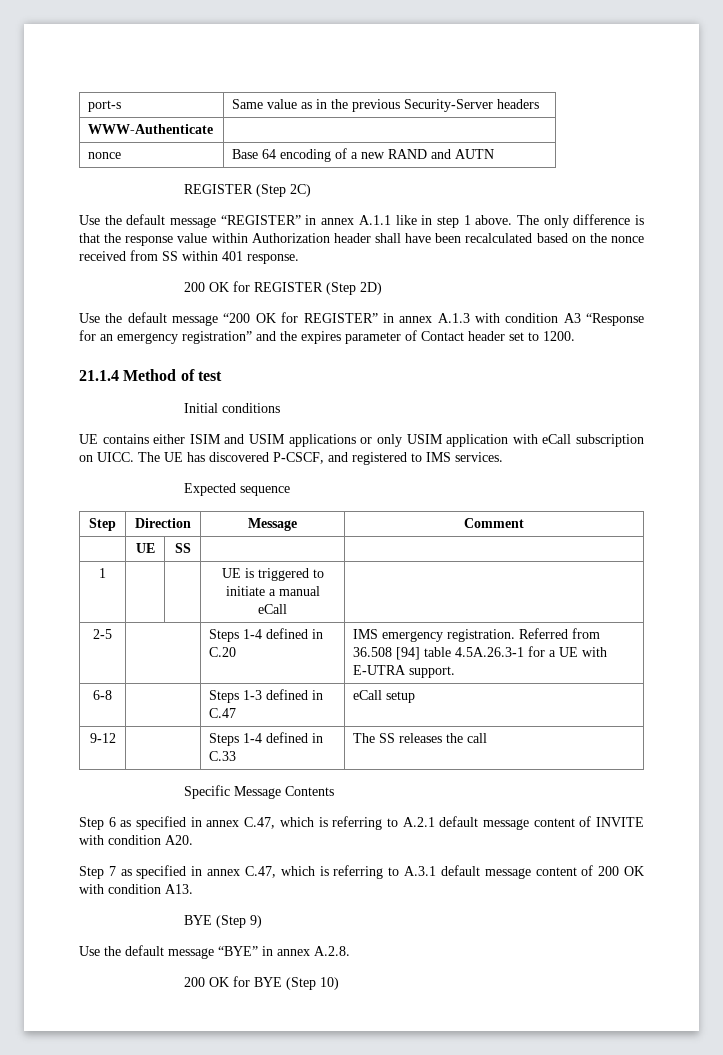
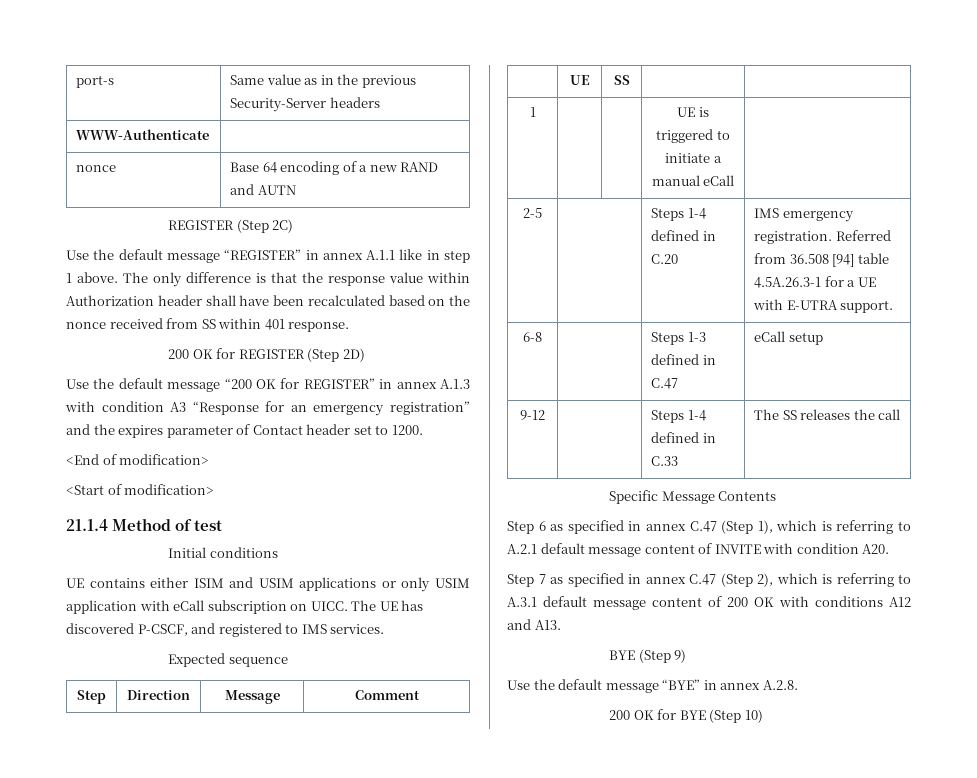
(575, 336) none -> [66,454,210,465] [66,484,215,495] // <End of modification> // <Start of modification>
[244,817,276,829] C.47, -> [689,520,773,534] C.47 (Step 1),
[244,866,276,878] C.47, -> [689,573,773,587] C.47 (Step 2),
[108,884,161,894] condition -> [815,596,911,607] [507,619,531,630] conditions A12 and

